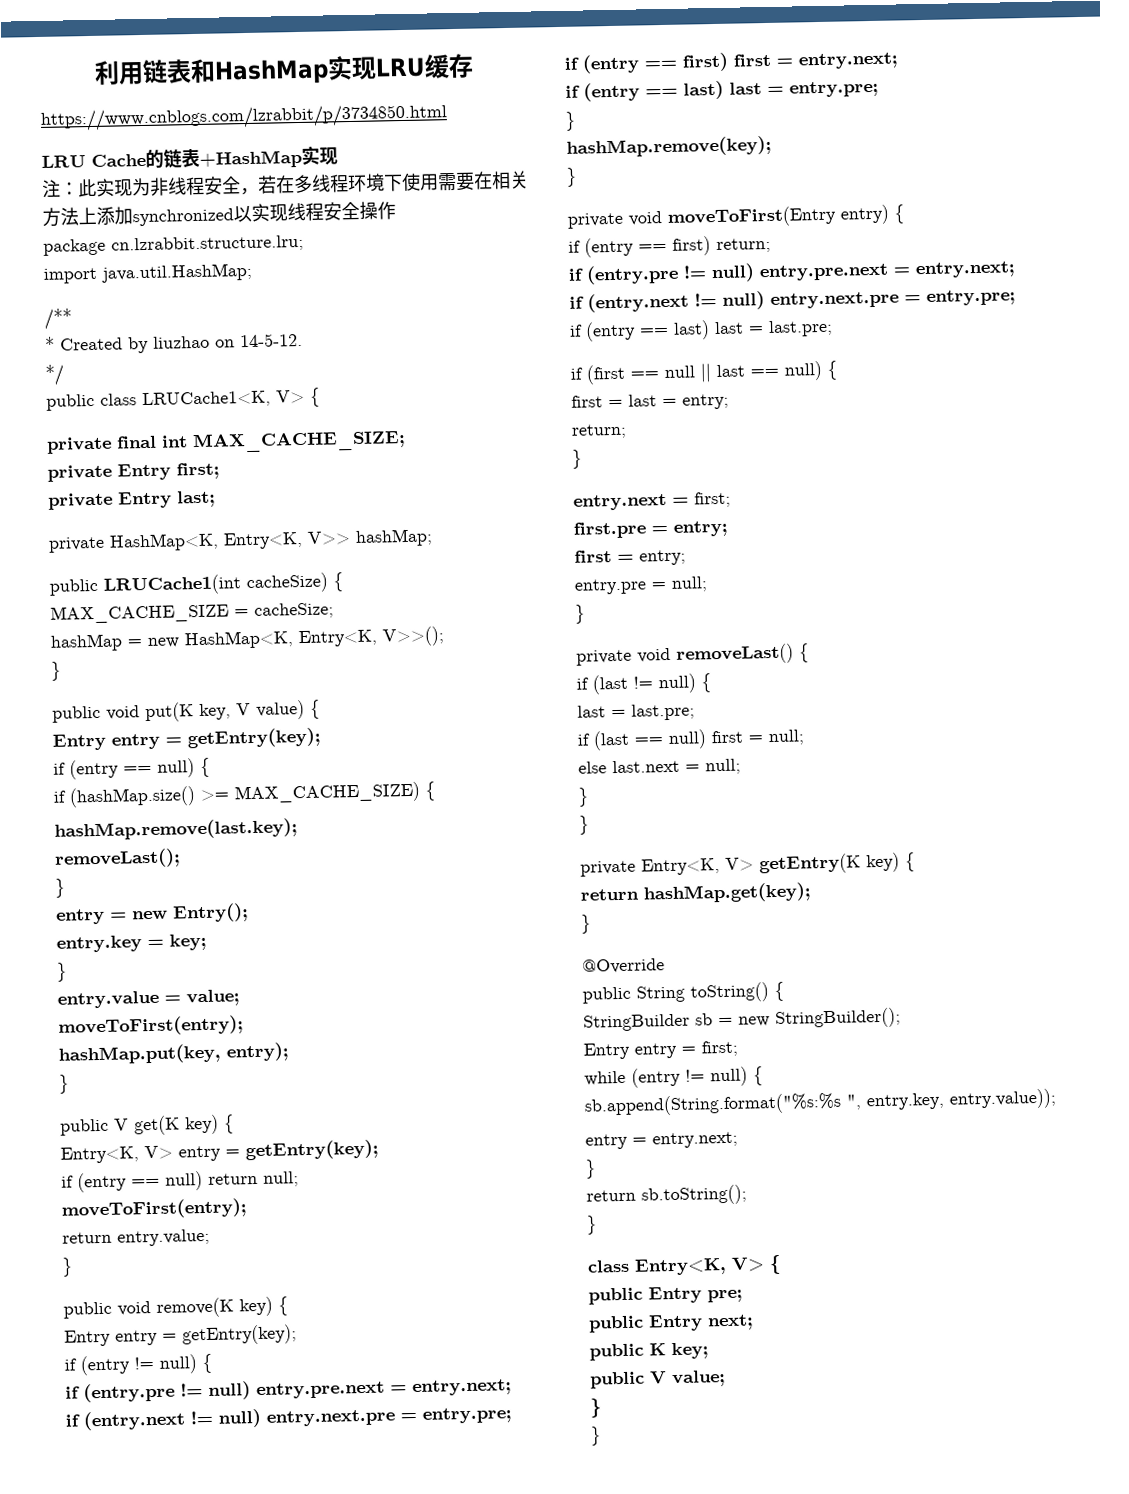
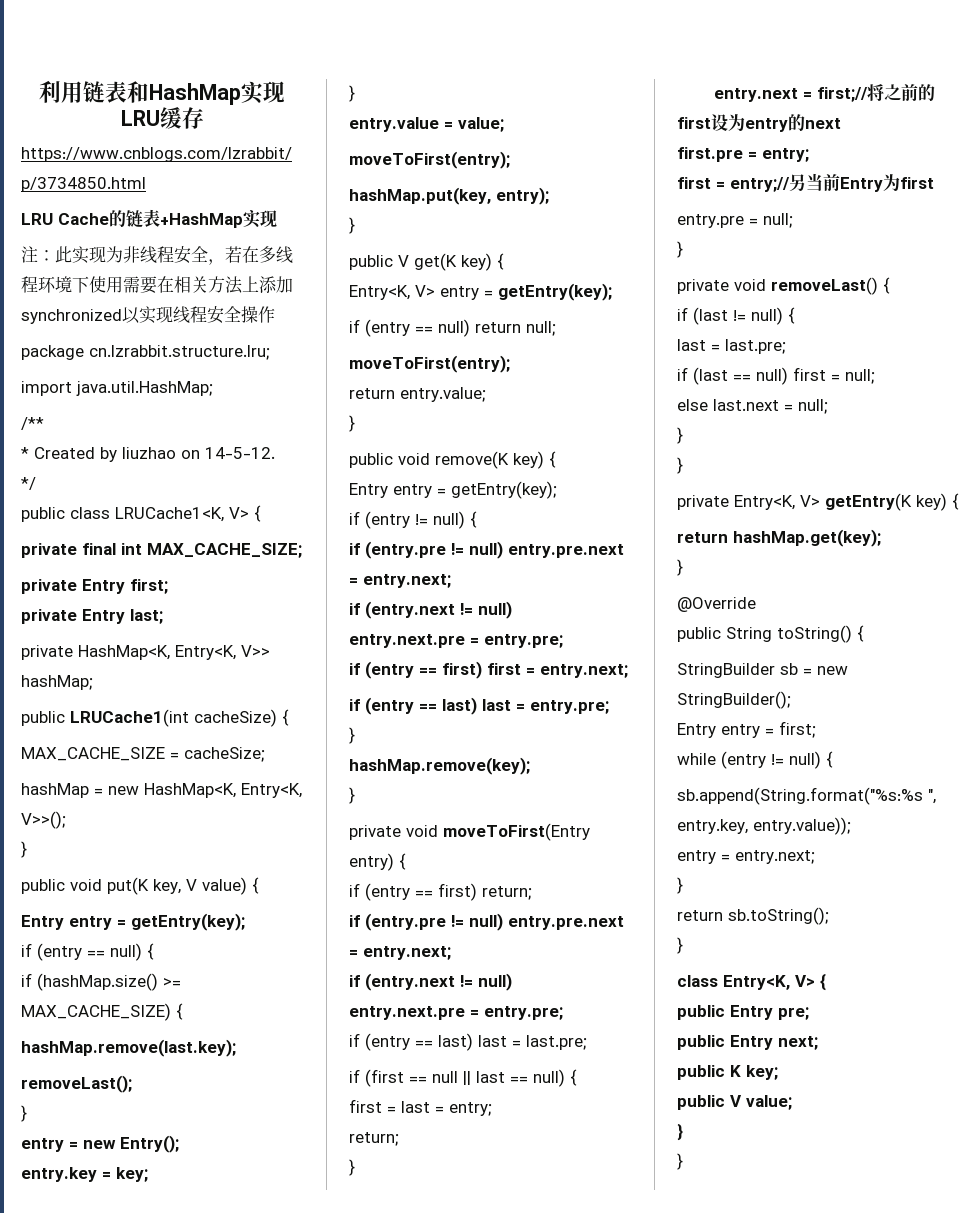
[694,491,731,508] first; -> [817,84,936,102] [677,114,841,132] first;//将之前的first设为entry的next
[639,549,686,566] entry; -> [730,173,934,192] entry;//另当前Entry为first

